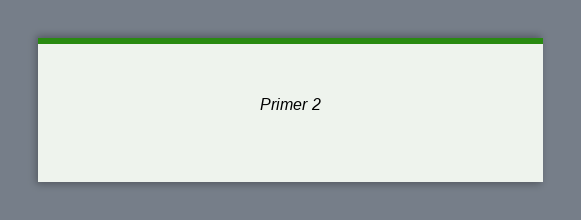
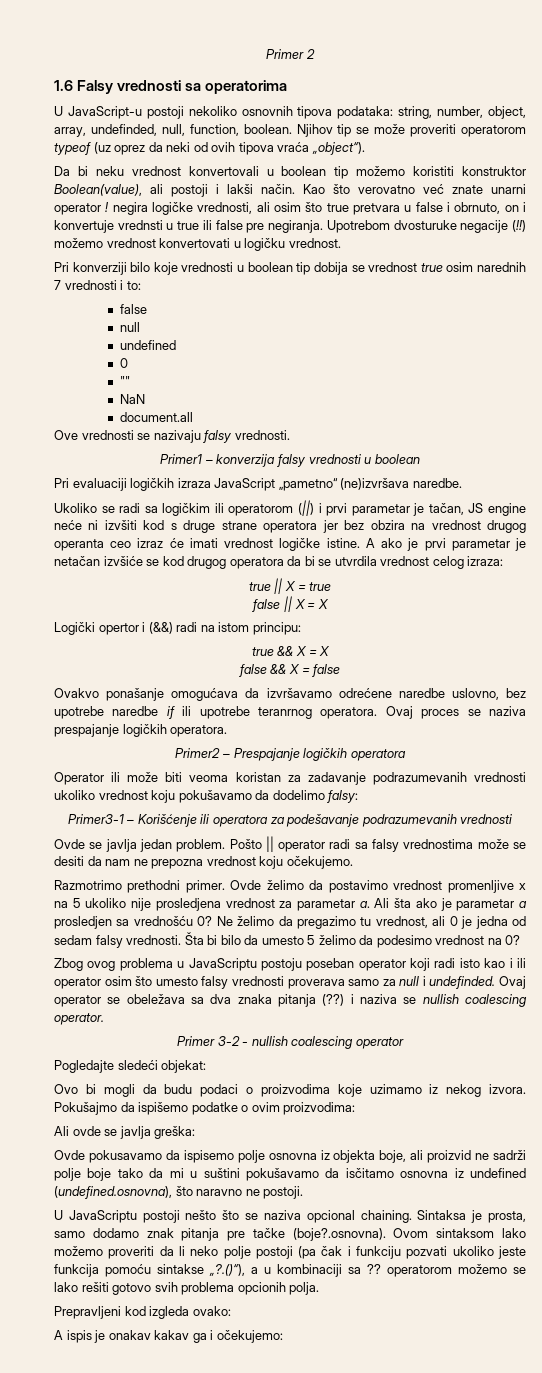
(321, 104) none -> [54,80,288,94] [54,106,527,119] [54,124,526,137] [54,142,365,155] [54,166,526,179] [54,184,526,197] [54,202,526,215] [54,220,526,233] [54,238,341,251] [54,262,527,275] [54,280,141,290] [119,304,147,314] [119,322,140,332] [119,340,176,350] [119,358,128,368] [119,376,130,386] [119,394,145,404] [119,412,193,422] [54,430,290,443] [160,454,420,467] [54,478,462,491] [54,500,526,516] [54,520,526,533] [54,538,526,551] [54,556,504,569] [248,578,332,594] [252,596,329,612] [54,622,301,635] [251,646,331,656] [238,664,341,677] [54,688,526,701] [54,706,526,719] [54,724,228,737] [175,748,406,761] [54,772,526,785] [54,790,359,803] [67,814,514,827] [54,836,527,852] [54,856,353,869] [54,880,527,893] [54,898,527,911] [54,916,526,929] [54,932,521,948] [54,958,526,971] [54,976,526,989] [54,994,527,1007] [54,1013,104,1025] [177,1036,404,1049] [54,1060,207,1073] [54,1084,526,1097] [54,1102,356,1115] [54,1126,196,1139] [54,1150,527,1163] [54,1168,526,1181] [54,1186,304,1199] [54,1210,526,1223] [54,1228,526,1241] [54,1246,527,1259] [54,1264,526,1277] [54,1282,320,1295] [54,1306,231,1319] [54,1330,283,1343] // 1.6 Falsy vrednosti sa operatorima // U JavaScript-u postoji nekoliko osnovnih tipova podataka: string, number, object, array, undefinded, null, function, boolean. Njihov tip se može proveriti operatorom typeof (uz oprez da neki od ovih tipova vraća „object“). // Da bi neku vrednost konvertovali u boolean tip možemo koristiti konstruktor Boolean(value), ali postoji i lakši način. Kao što verovatno već znate unarni operator ! negira logičke vrednosti, ali osim što true pretvara u false i obrnuto, on i konvertuje vrednsti u true ili false pre negiranja. Upotrebom dvosturuke negacije (!!) možemo vrednost konvertovati u logičku vrednost. // Pri konverziji bilo koje vrednosti u boolean tip dobija se vrednost true osim narednih 7 vrednosti i to: // false // null // undefined // 0 // "" // NaN // document.all // Ove vrednosti se nazivaju falsy vrednosti. // Primer1 – konverzija falsy vrednosti u boolean // Pri evaluaciji logičkih izraza JavaScript „pametno“ (ne)izvršava naredbe. // Ukoliko se radi sa logičkim ili operatorom (||) i prvi parametar je tačan, JS engine neće ni izvšiti kod s druge strane operatora jer bez obzira na vrednost drugog operanta ceo izraz će imati vrednost logičke istine. A ako je prvi parametar je netačan izvšiće se kod drugog operatora da bi se utvrdila vrednost celog izraza: // true || X = true // false || X = X // Logički opertor i (&&) radi na istom principu: // true && X = X // false && X = false // Ovakvo ponašanje omogućava da izvršavamo odrećene naredbe uslovno, bez upotrebe naredbe if ili upotrebe teranrnog operatora. Ovaj proces se naziva prespajanje logičkih operatora. // Primer2 – Prespajanje logičkih operatora // Operator ili može biti veoma koristan za zadavanje podrazumevanih vrednosti ukoliko vrednost koju pokušavamo da dodelimo falsy: // Primer3-1 – Korišćenje ili operatora za podešavanje podrazumevanih vrednosti // Ovde se javlja jedan problem. Pošto || operator radi sa falsy vrednostima može se desiti da nam ne prepozna vrednost koju očekujemo. // Razmotrimo prethodni primer. Ovde želimo da postavimo vrednost promenljive x na 5 ukoliko nije prosledjena vrednost za parametar a. Ali šta ako je parametar a prosledjen sa vrednošću 0? Ne želimo da pregazimo tu vrednost, ali 0 je jedna od sedam falsy vrednosti. Šta bi bilo da umesto 5 želimo da podesimo vrednost na 0? // Zbog ovog problema u JavaScriptu postoju poseban operator koji radi isto kao i ili operator osim što umesto falsy vrednosti proverava samo za null i undefinded. Ovaj operator se obeležava sa dva znaka pitanja (??) i naziva se nullish coalescing operator. // Primer 3-2 - nullish coalescing operator // Pogledajte sledeći objekat: // Ovo bi mogli da budu podaci o proizvodima koje uzimamo iz nekog izvora. Pokušajmo da ispišemo podatke o ovim proizvodima: // Ali ovde se javlja greška: // Ovde pokusavamo da ispisemo polje osnovna iz objekta boje, ali proizvid ne sadrži polje boje tako da mi u suštini pokušavamo da isčitamo osnovna iz undefined (undefined.osnovna), što naravno ne postoji. // U JavaScriptu postoji nešto što se naziva opcional chaining. Sintaksa je prosta, samo dodamo znak pitanja pre tačke (boje?.osnovna). Ovom sintaksom lako možemo proveriti da li neko polje postoji (pa čak i funkciju pozvati ukoliko jeste funkcija pomoću sintakse „?.()“), a u kombinaciji sa ?? operatorom možemo se lako rešiti gotovo svih problema opcionih polja. // Prepravljeni kod izgleda ovako: // A ispis je onakav kakav ga i očekujemo:

